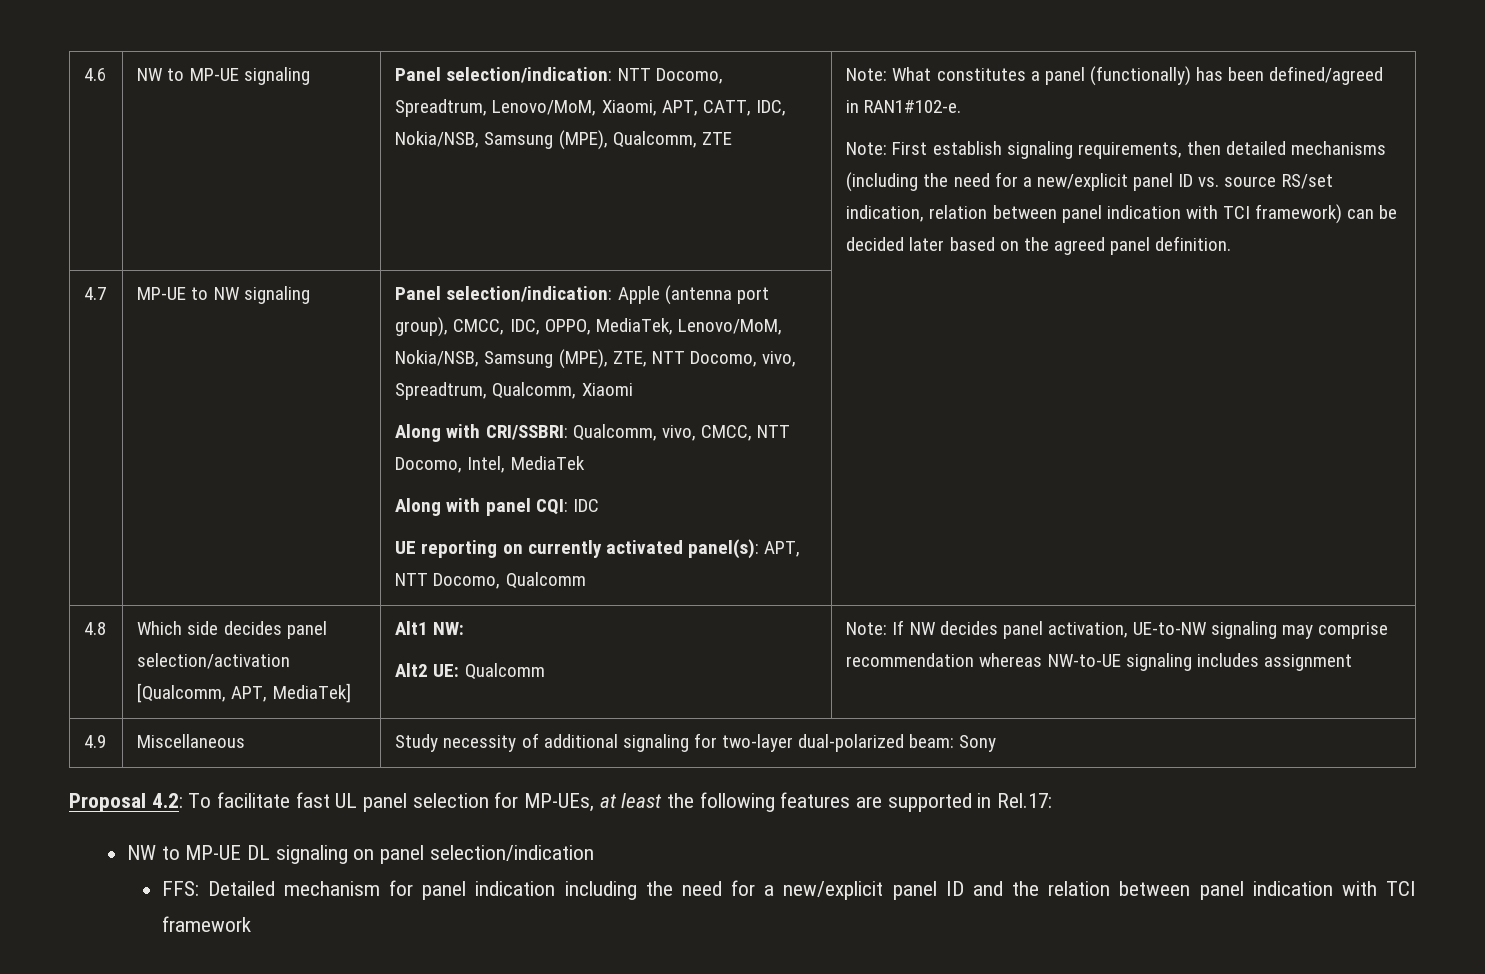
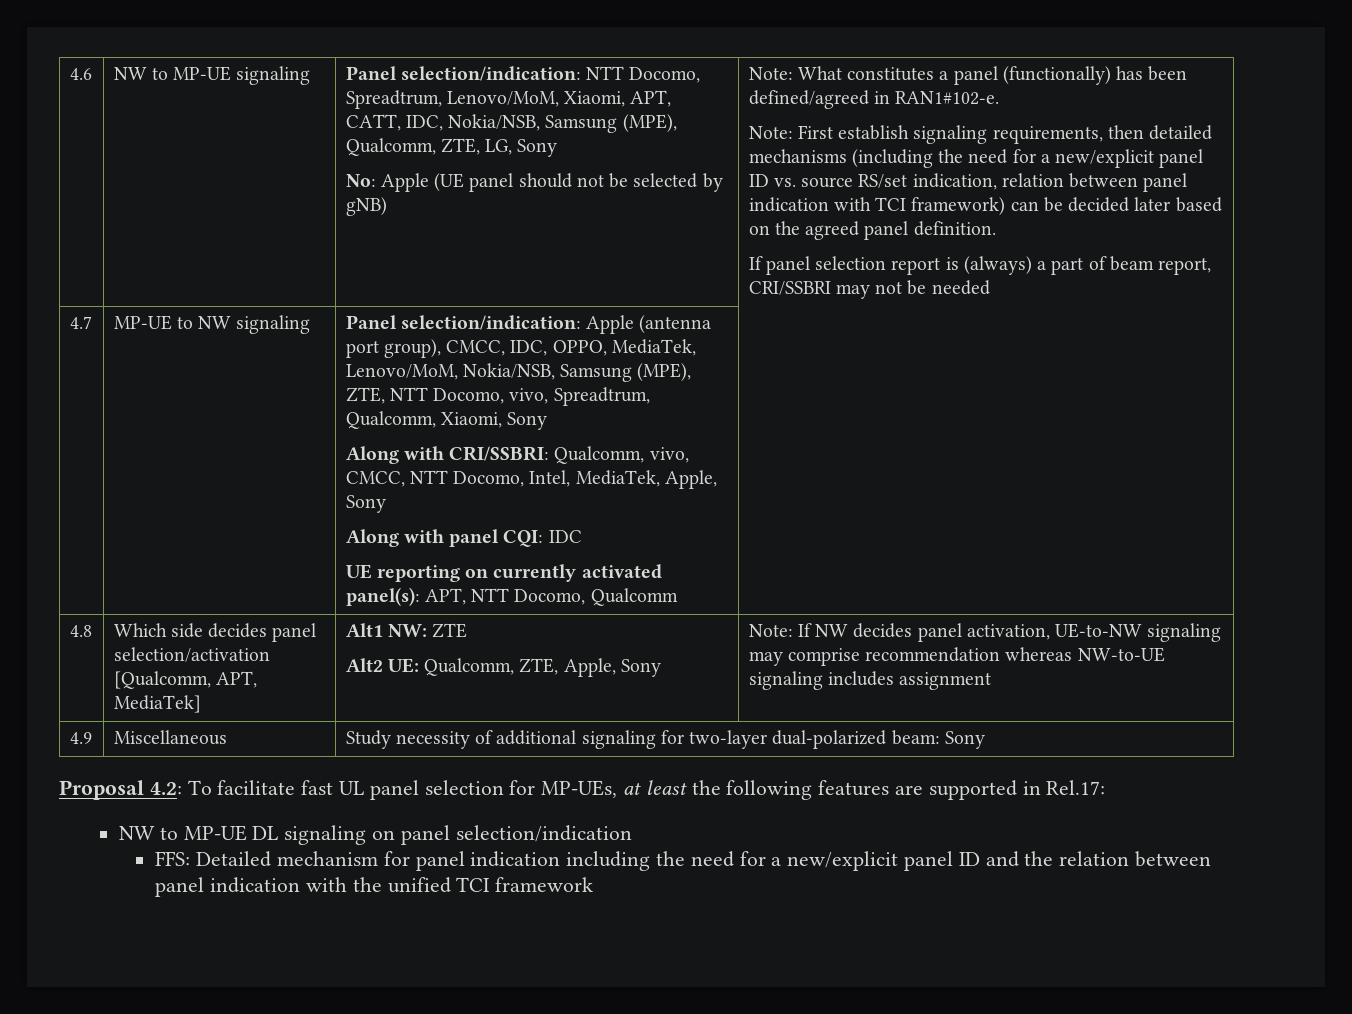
[701,132,732,145] ZTE -> [440,138,558,157] [345,173,723,192] [345,197,387,216] ZTE, LG, Sony // No: Apple (UE panel should not be selected by gNB)
(1232, 243) none -> [748,256,1212,275] [748,280,990,299] // If panel selection report is (always) a part of beam report, CRI/SSBRI may not be needed
[581,383,633,396] Xiaomi -> [440,412,548,430] Xiaomi, Sony
[510,456,585,470] MediaTek -> [575,470,717,489] [345,495,386,513] MediaTek, Apple, Sony
(465, 628) none -> [432,623,468,638] ZTE
[464,663,545,680] Qualcomm -> [424,658,661,677] Qualcomm, ZTE, Apple, Sony
(1377, 888) none -> [352,877,451,893] the unified

